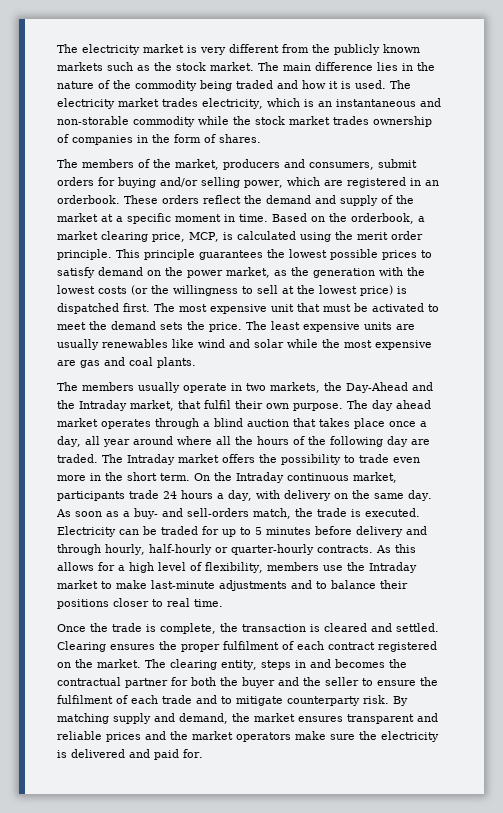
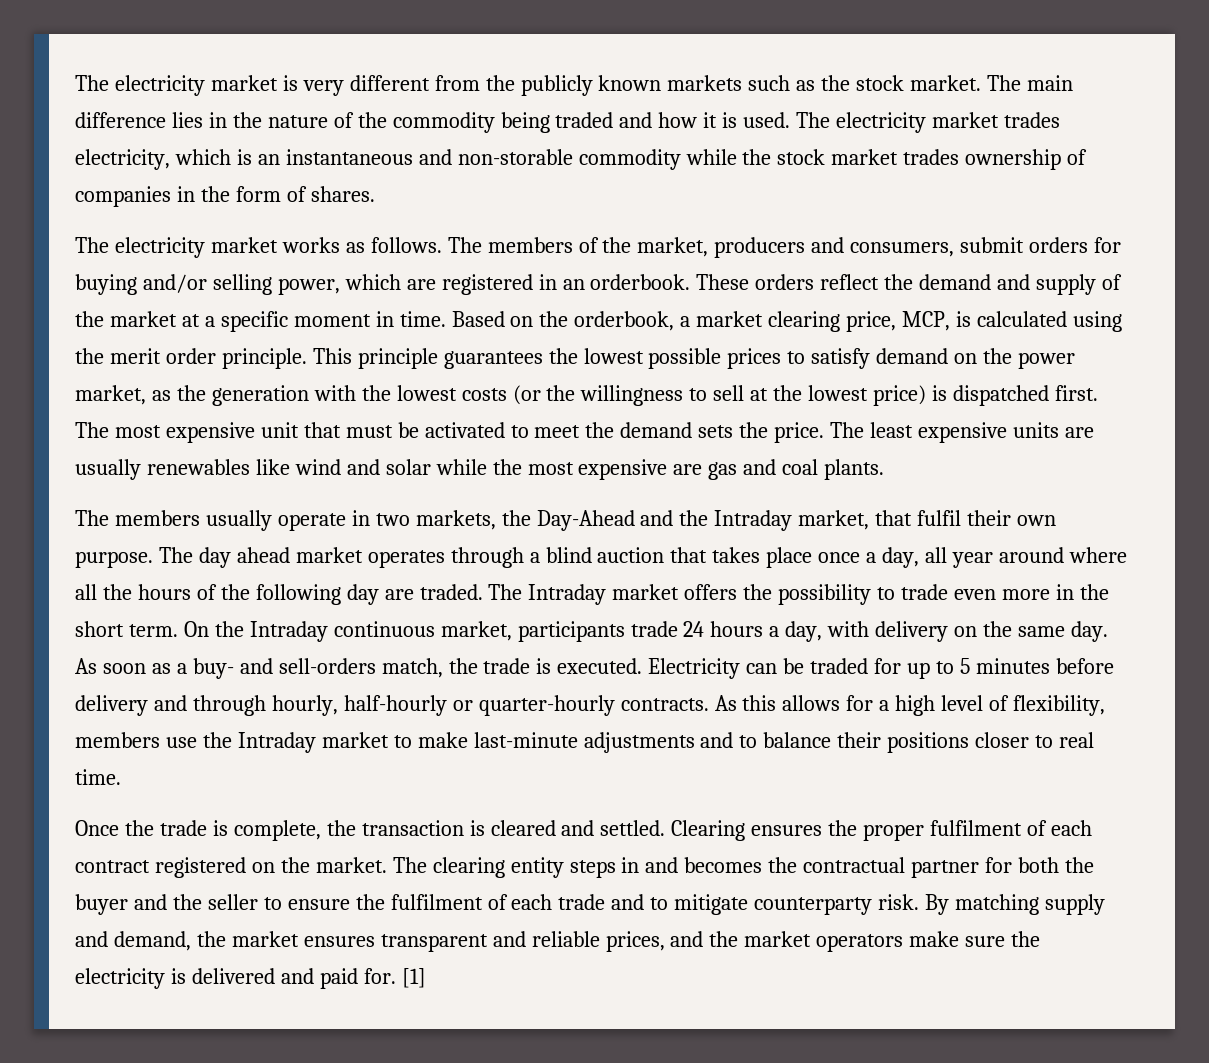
(78, 163) none -> [114,237,482,258] electricity market works as follows. The
[221,660,257,670] entity, -> [510,857,564,878] entity
[106,732,141,742] prices -> [605,931,665,952] prices,
(203, 753) none -> [401,968,426,988] [1]

